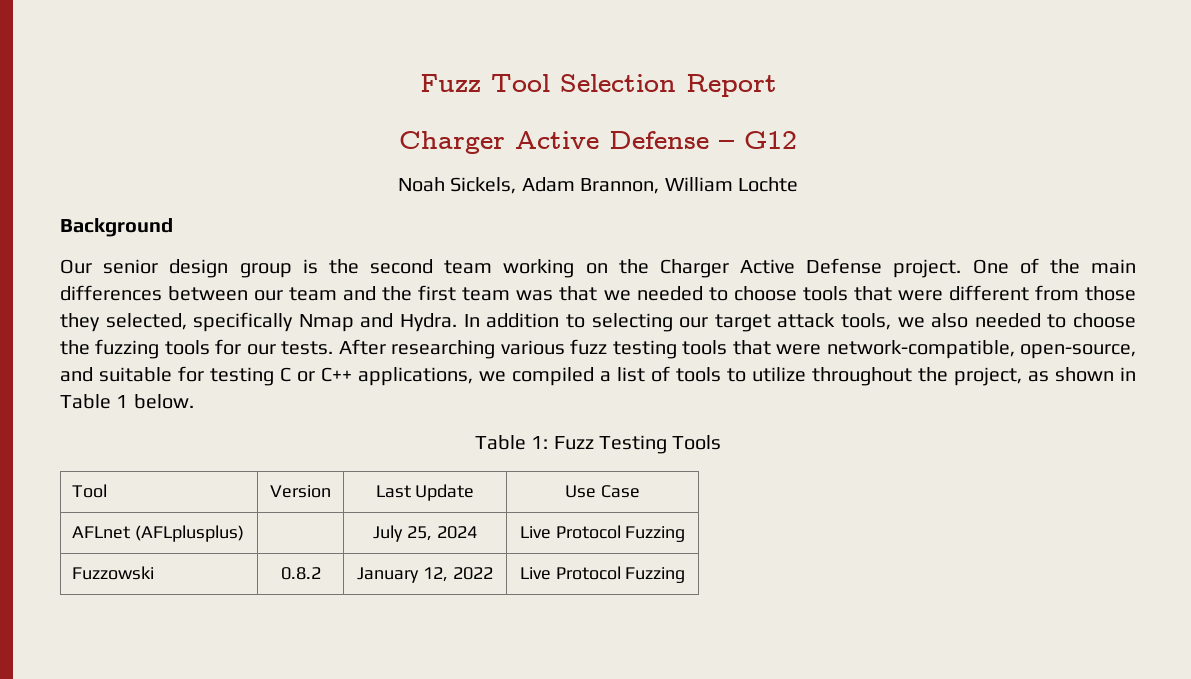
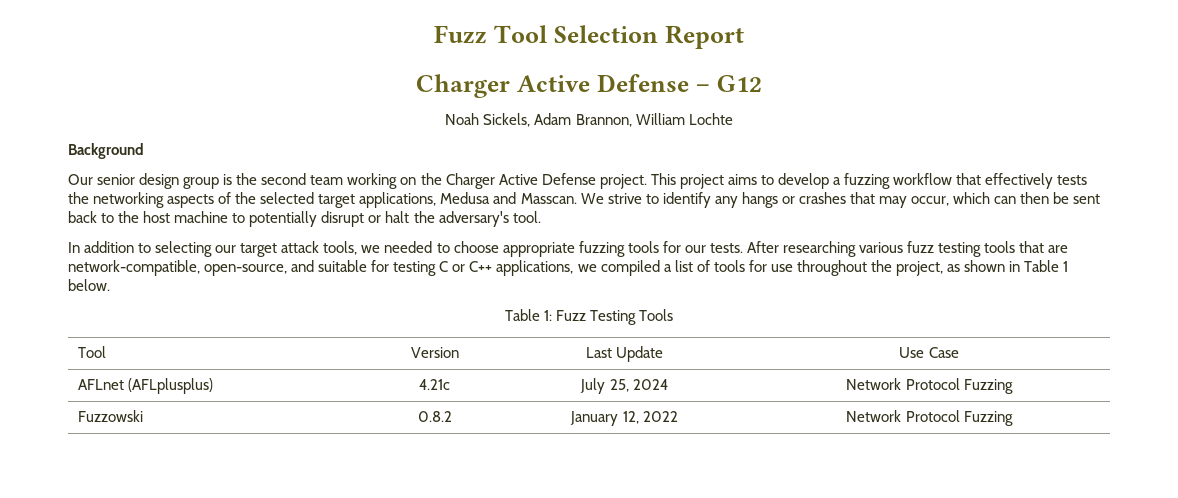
[972,258,1136,274] [60,285,1137,301] [60,312,458,332] One of the main differences between our team and the first team was that we needed to choose tools that were different from those they selected, specifically Nmap and Hydra. -> [650,173,1088,189] [68,192,1101,208] [68,211,541,227] This project aims to develop a fuzzing workflow that effectively tests the networking aspects of the selected target applications, Medusa and Masscan. We strive to identify any hangs or crashes that may occur, which can then be sent back to the host machine to potentially disrupt or halt the adversary's tool. //
[931,313,1136,328] [60,340,90,355] also needed to choose the -> [384,241,575,257] needed to choose appropriate
[776,344,822,355] were -> [1048,245,1069,253] are
[727,367,806,382] to utilize -> [748,260,793,272] for use
(244, 533) none -> [419,379,450,390] 4.21c
[519,526,551,539] Live -> [846,378,902,390] Network
[519,567,551,580] Live -> [846,410,902,422] Network

